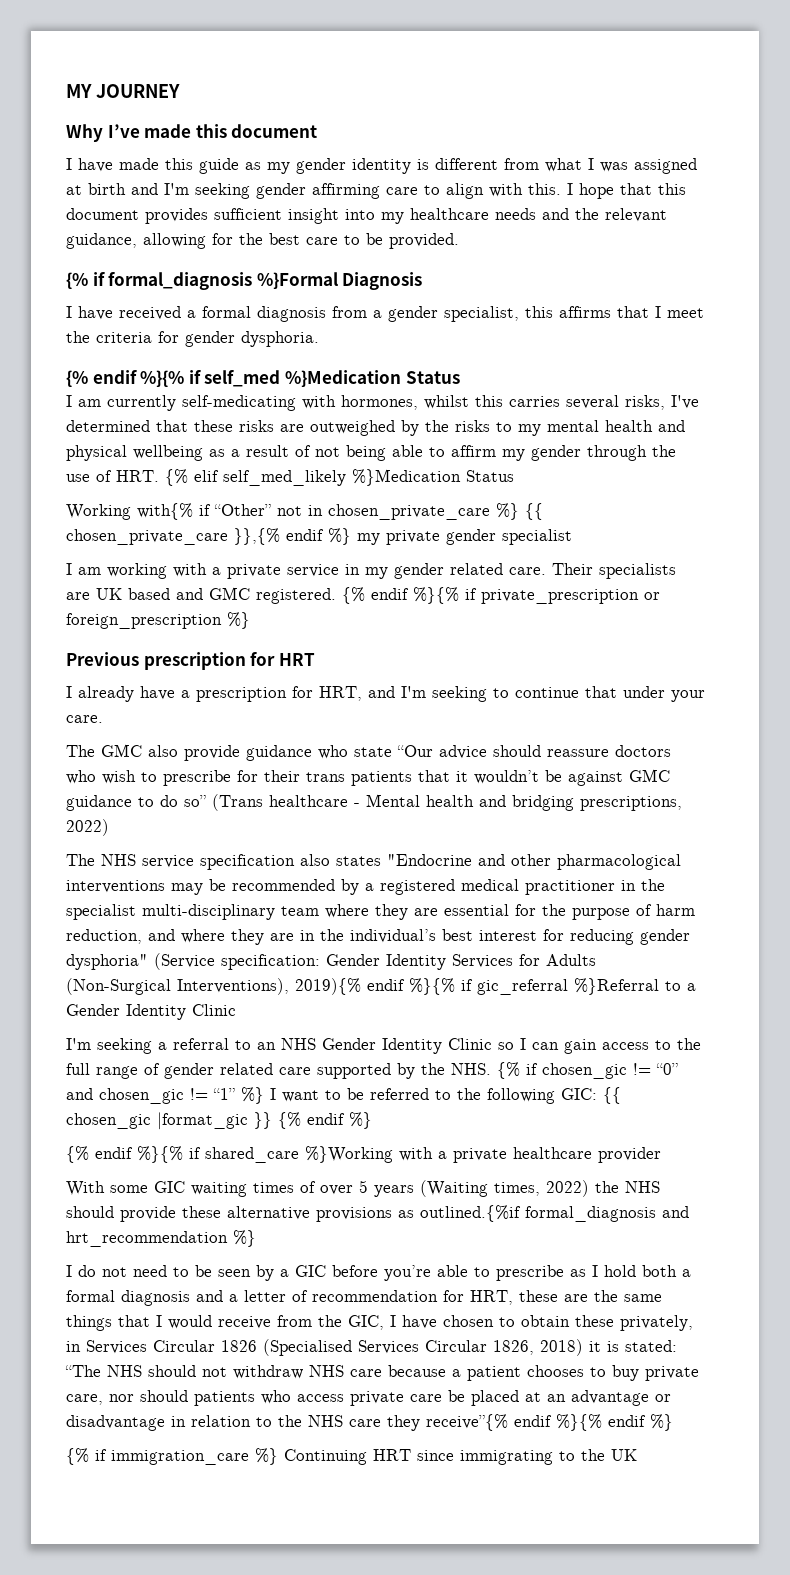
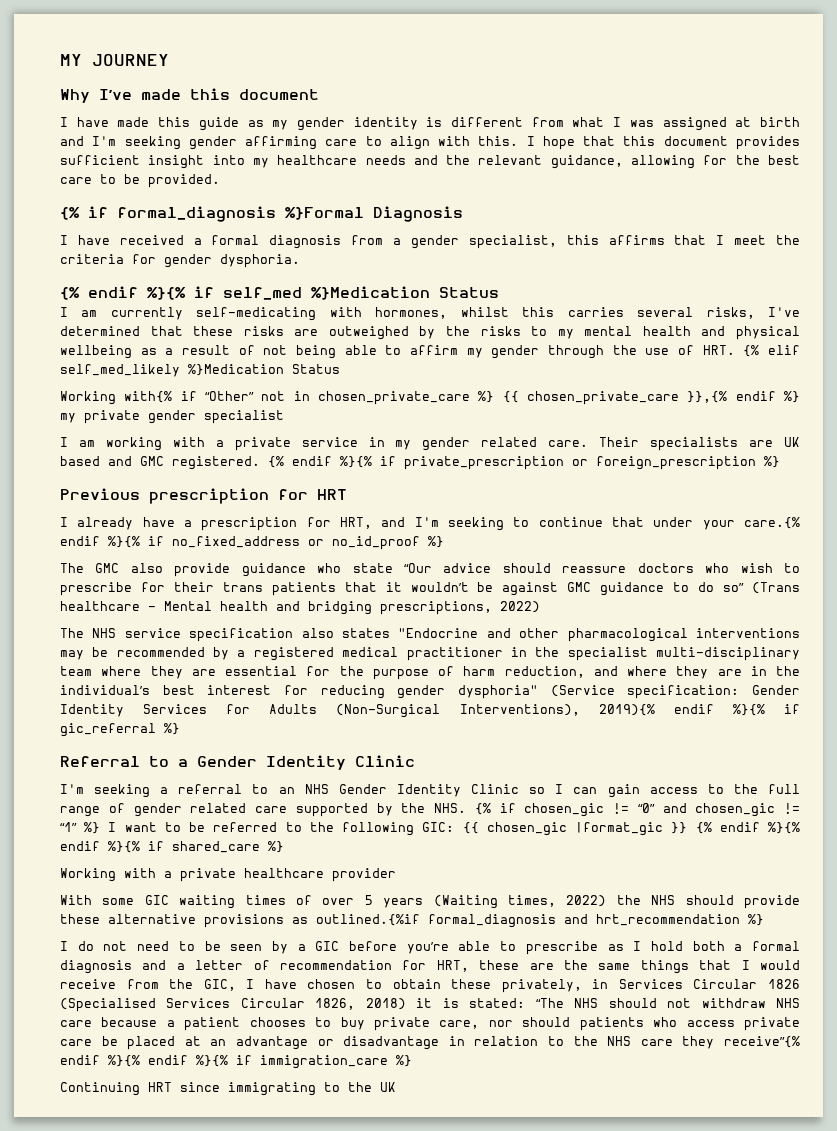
[66,715,103,723] care. -> [744,517,800,529] [60,536,444,550] care.{% endif %}{% if no_fixed_address or no_id_proof %}
[574,978,659,995] %}Referral -> [164,723,180,735] [60,756,140,767] %} // Referral
[349,1112,372,1129] [66,1146,89,1163] %} // {% -> [768,822,801,834] %}{%
[305,1146,393,1163] %}Working -> [268,841,284,853] [60,868,116,882] %} // Working
[650,1414,673,1431] [66,1448,89,1465] %} // {% -> [196,1055,228,1067] %}{%
(278, 1456) none -> (412, 1061) //

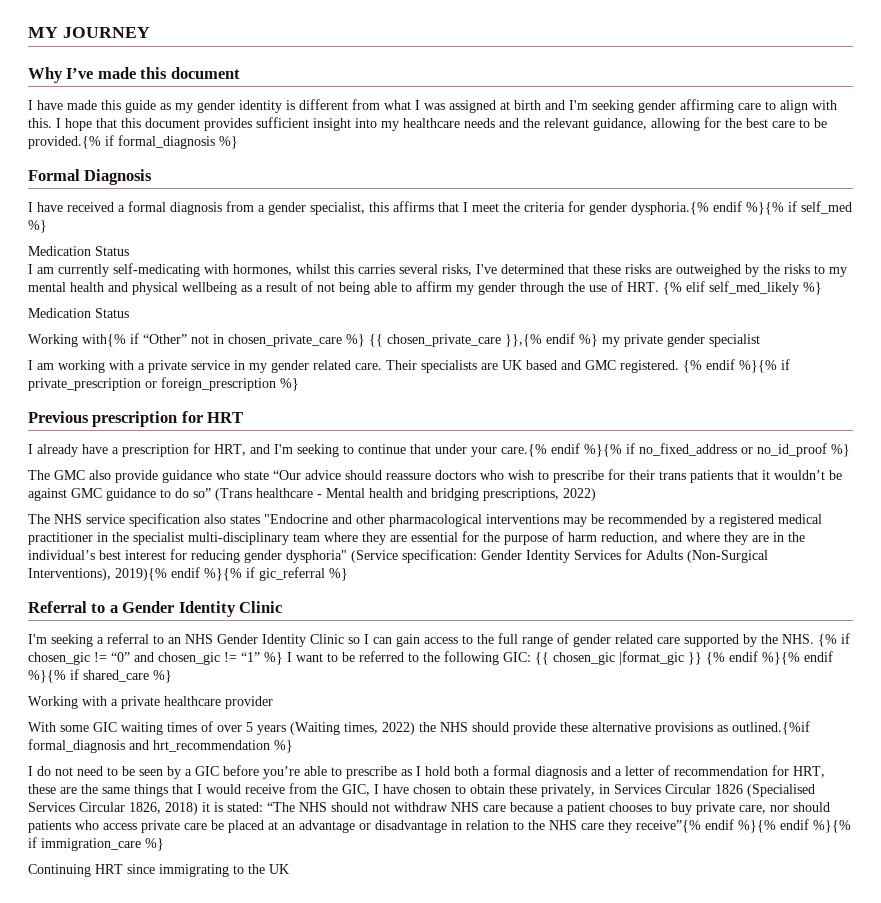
[148,174,220,188] [60,206,364,222] provided. // {% if formal_diagnosis %}Formal -> [28,135,238,149] [28,169,80,181] provided.{% if formal_diagnosis %} // Formal
[220,254,300,268] [60,287,80,300] dysphoria. // {% -> [631,202,709,215] dysphoria.{%
[311,286,430,300] %}Medication -> [28,220,47,233] [28,246,91,256] %} // Medication
[188,364,284,376] %}Medication -> [803,282,822,295] [28,308,91,318] %} // Medication

